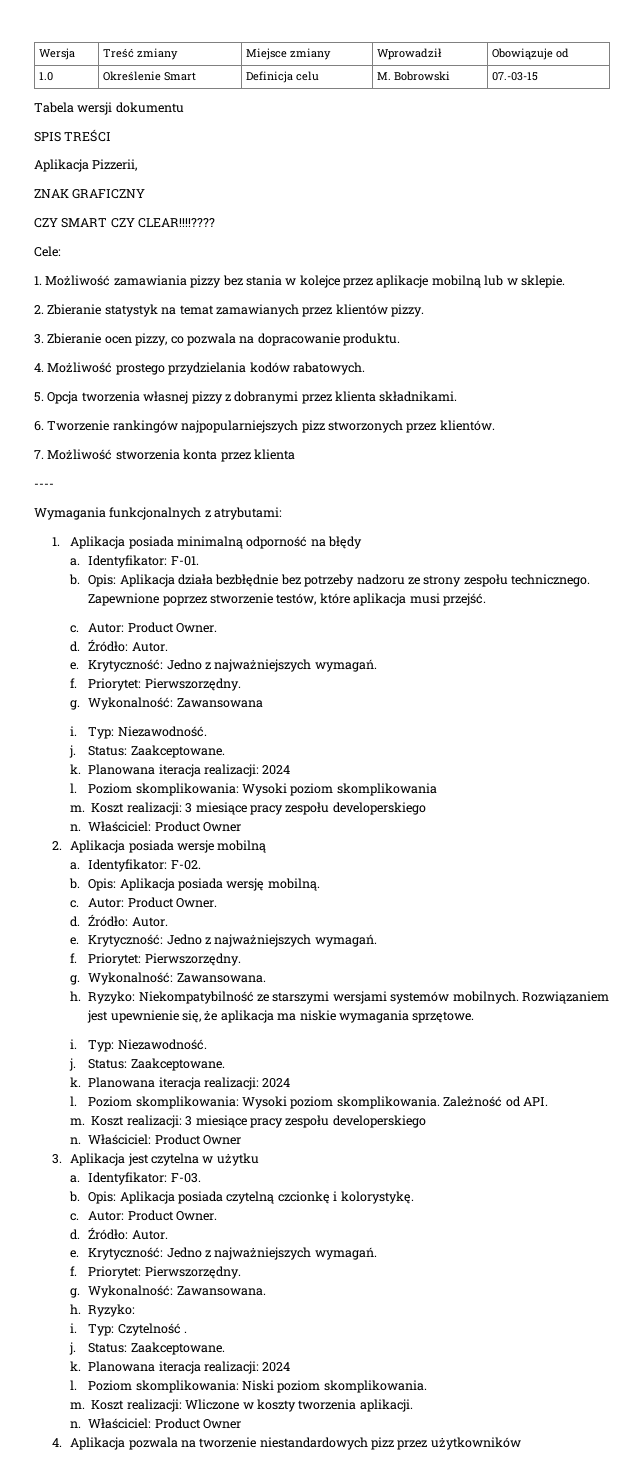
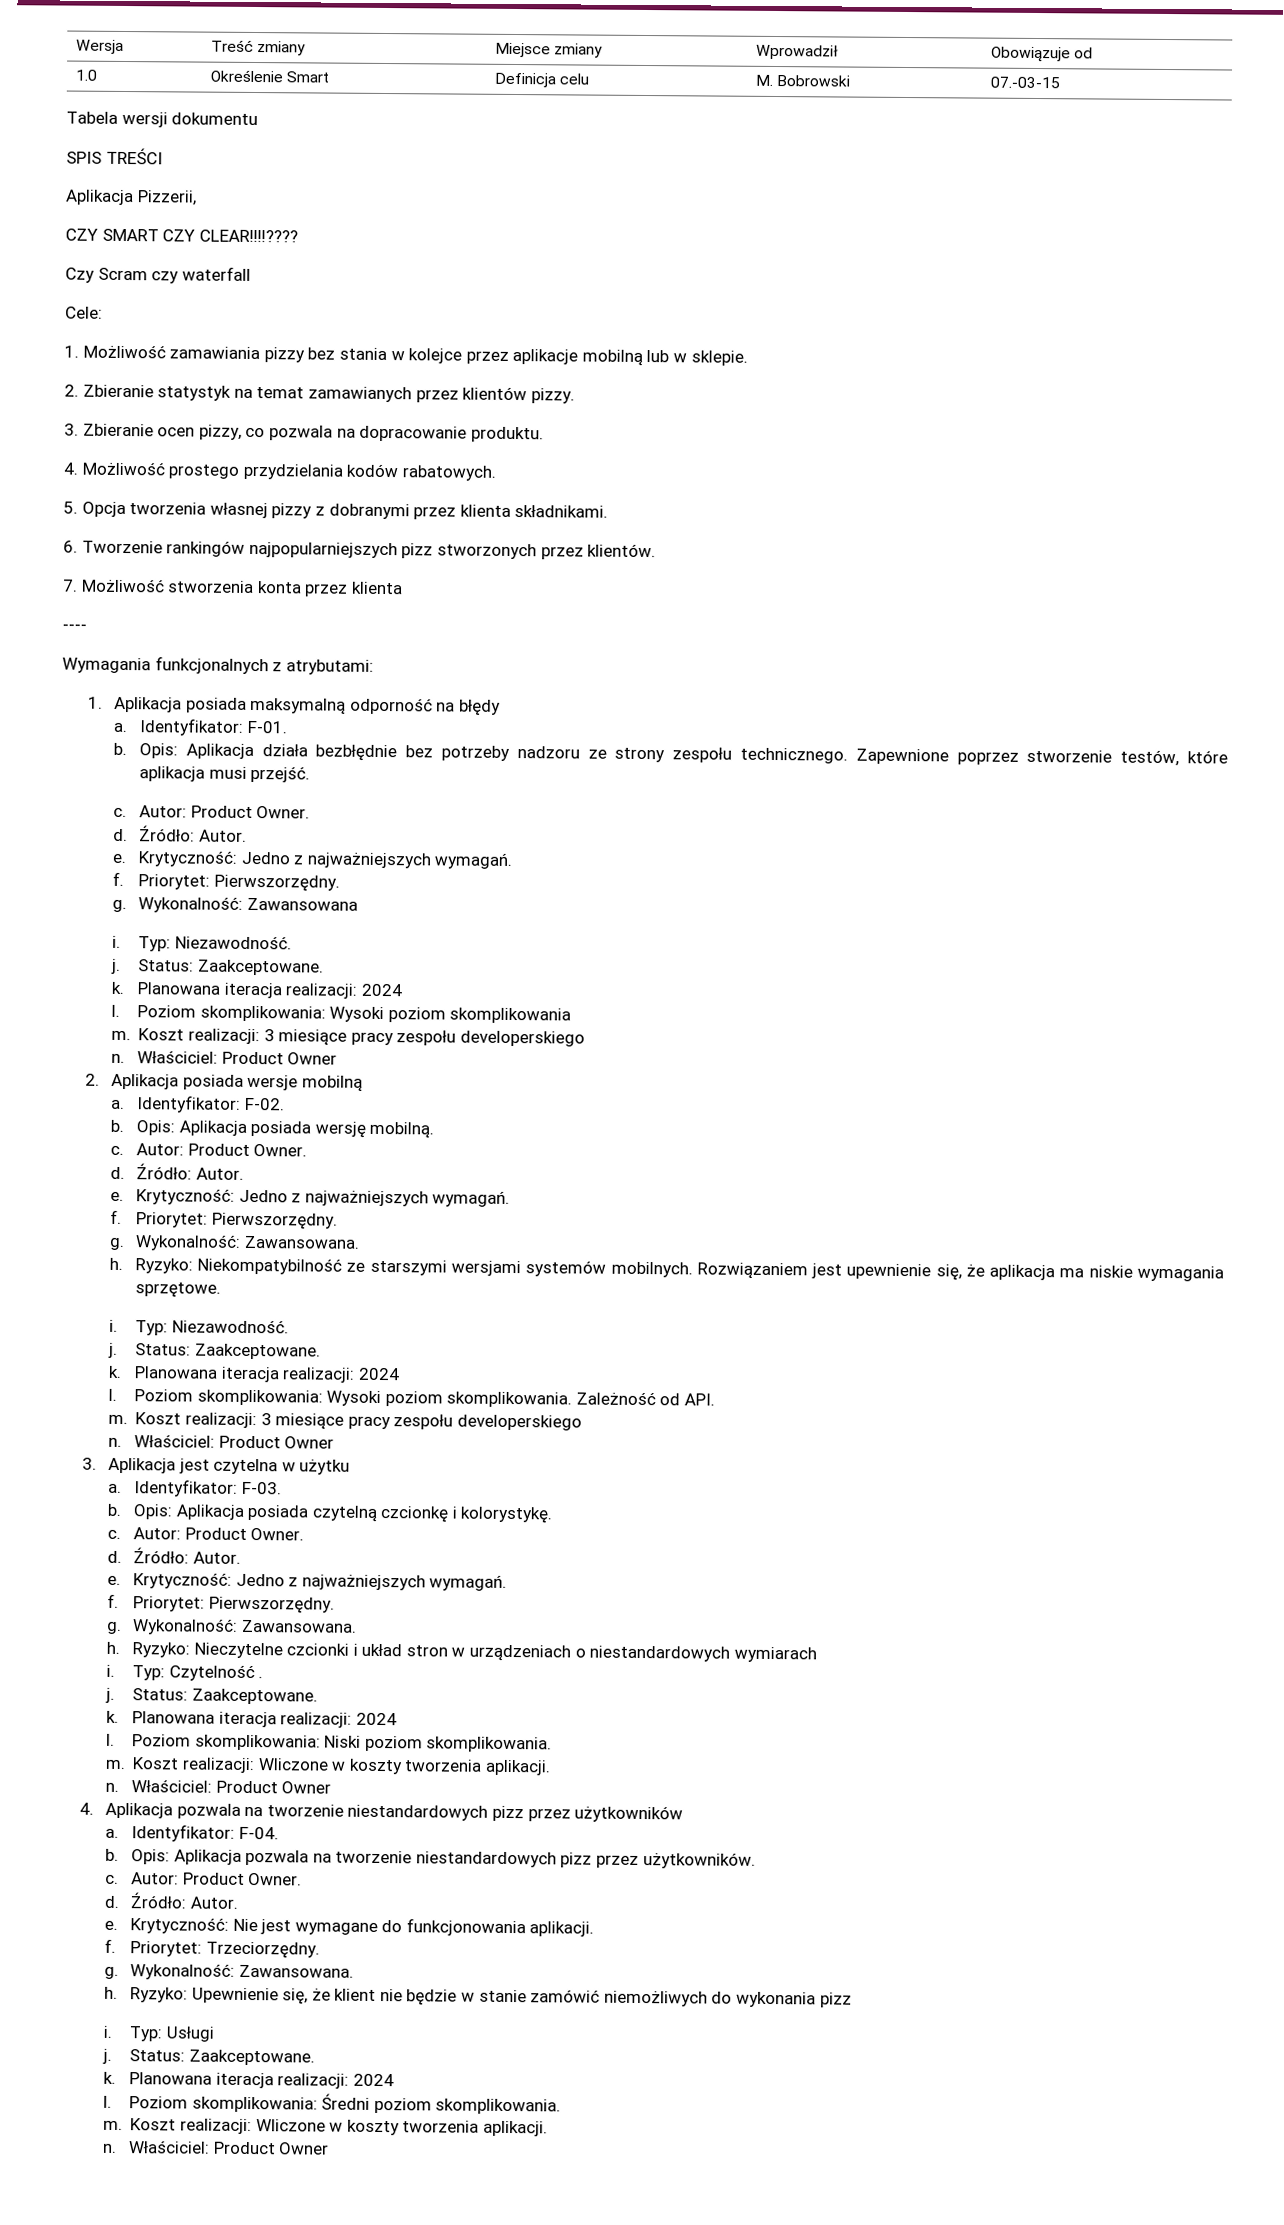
[34,189,146,199] // ZNAK GRAFICZNY -> (197, 198) none
(216, 223) none -> [65,266,251,284] // Czy Scram czy waterfall
[176,536,243,549] minimalną -> [250,697,347,715] maksymalną
(136, 1310) none -> [193,1642,817,1663] Nieczytelne czcionki i układ stron w urządzeniach o niestandardowych wymiarach
(521, 1443) none -> [104,1824,279,1842] [104,1848,756,1869] [104,1872,303,1886] [103,1892,238,1909] [103,1917,595,1937] [103,1938,320,1959] [103,1963,354,1980] [103,1986,852,2008] [102,2025,214,2042] [101,2048,315,2066] [102,2071,394,2089] [102,2093,562,2115] [102,2118,549,2137] [101,2140,330,2155] // a. Identyfikator: F-04. // b. Opis: Aplikacja pozwala na tworzenie niestandardowych pizz przez użytkowników. // c. Autor: Product Owner. // d. Źródło: Autor. // e. Krytyczność: Nie jest wymagane do funkcjonowania aplikacji. // f. Priorytet: Trzeciorzędny. // g. Wykonalność: Zawansowana. // h. Ryzyko: Upewnienie się, że klient nie będzie w stanie zamówić niemożliwych do wykonania pizz // i. Typ: Usługi // j. Status: Zaakceptowane. // k. Planowana iteracja realizacji: 2024 // l. Poziom skomplikowania: Średni poziom skomplikowania. // m. Koszt realizacji: Wliczone w koszty tworzenia aplikacji. // n. Właściciel: Product Owner

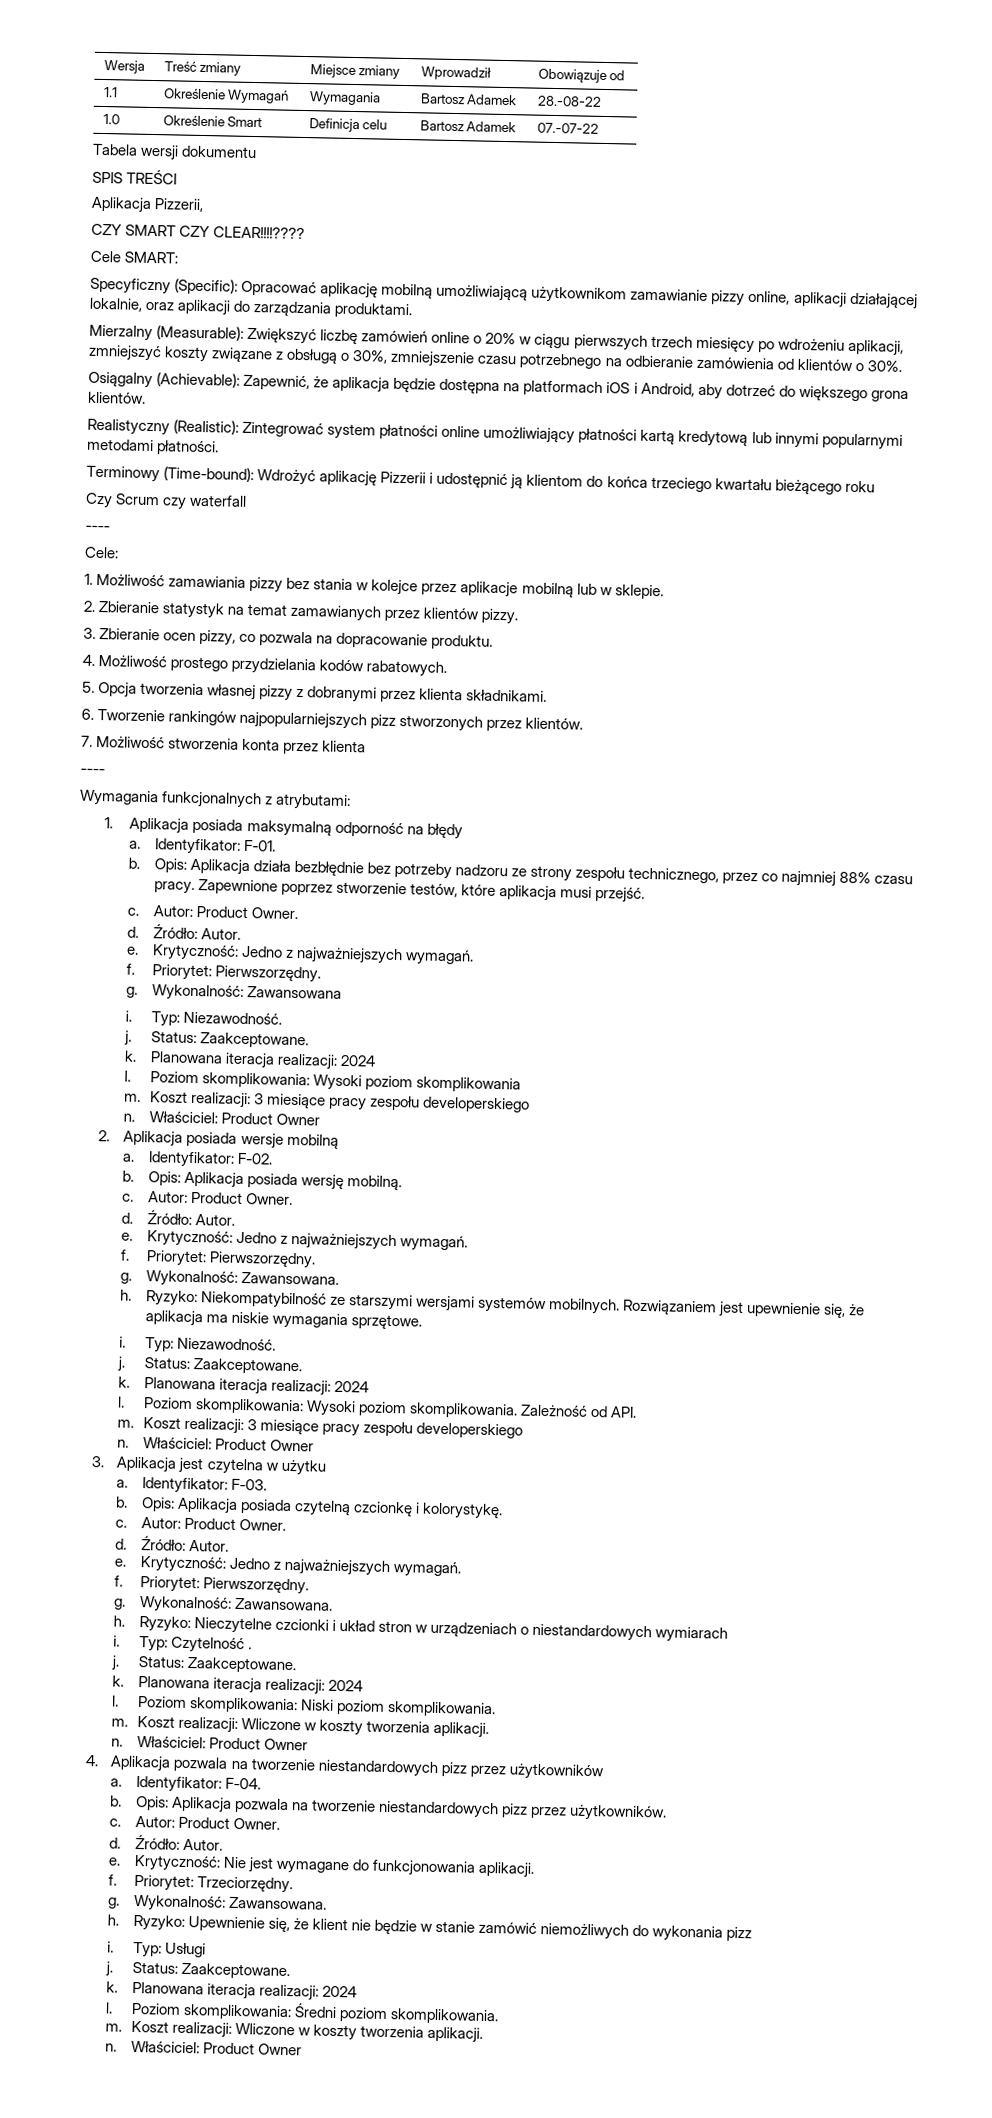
(1093, 53) none -> [103,86,118,98] [163,88,290,104] [308,91,381,106] [419,93,518,106] [536,95,602,107] // 1.1 | Określenie Wymagań | Wymagania | Bartosz Adamek | 28.-08-22
[754,74,850,87] [989,76,1060,89] M. Bobrowski | 07.-03-15 -> [419,120,517,133] [536,122,599,134] Bartosz Adamek | 07.-07-22
(298, 236) none -> [90,250,179,264] [90,277,918,310] [89,297,414,319] [89,324,904,356] [88,344,902,372] [88,371,909,403] [87,391,146,404] [87,418,903,450] [87,438,220,456] [86,465,875,495] // Cele SMART: // Specyficzny (Specific): Opracować aplikację mobilną umożliwiającą użytkownikom zamawianie pizzy online, aplikacji działającej lokalnie, oraz aplikacji do zarządzania produktami. // Mierzalny (Measurable): Zwiększyć liczbę zamówień online o 20% w ciągu pierwszych trzech miesięcy po wdrożeniu aplikacji, zmniejszyć koszty związane z obsługą o 30%, zmniejszenie czasu potrzebnego na odbieranie zamówienia od klientów o 30%. // Osiągalny (Achievable): Zapewnić, że aplikacja będzie dostępna na platformach iOS i Android, aby dotrzeć do większego grona klientów. // Realistyczny (Realistic): Zintegrować system płatności online umożliwiający płatności kartą kredytową lub innymi popularnymi metodami płatności. // Terminowy (Time-bound): Wdrożyć aplikację Pizzerii i udostępnić ją klientom do końca trzeciego kwartału bieżącego roku
[97,267,148,281] Scram -> [115,493,161,506] Scrum
(251, 273) none -> [85,525,110,532] // ----
[739,747,848,764] technicznego. -> [628,867,914,887] [153,881,195,894] technicznego, przez co najmniej 88% czasu pracy.

